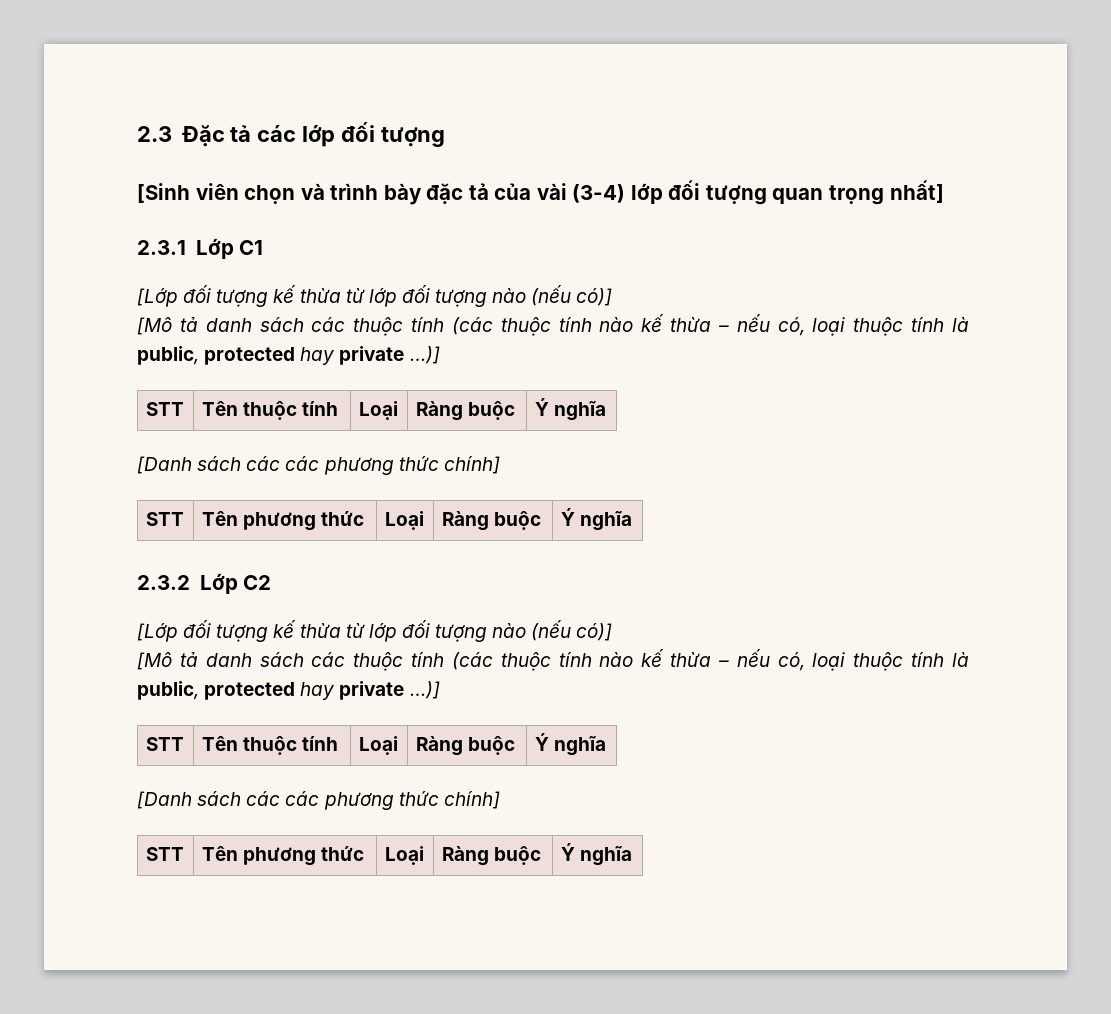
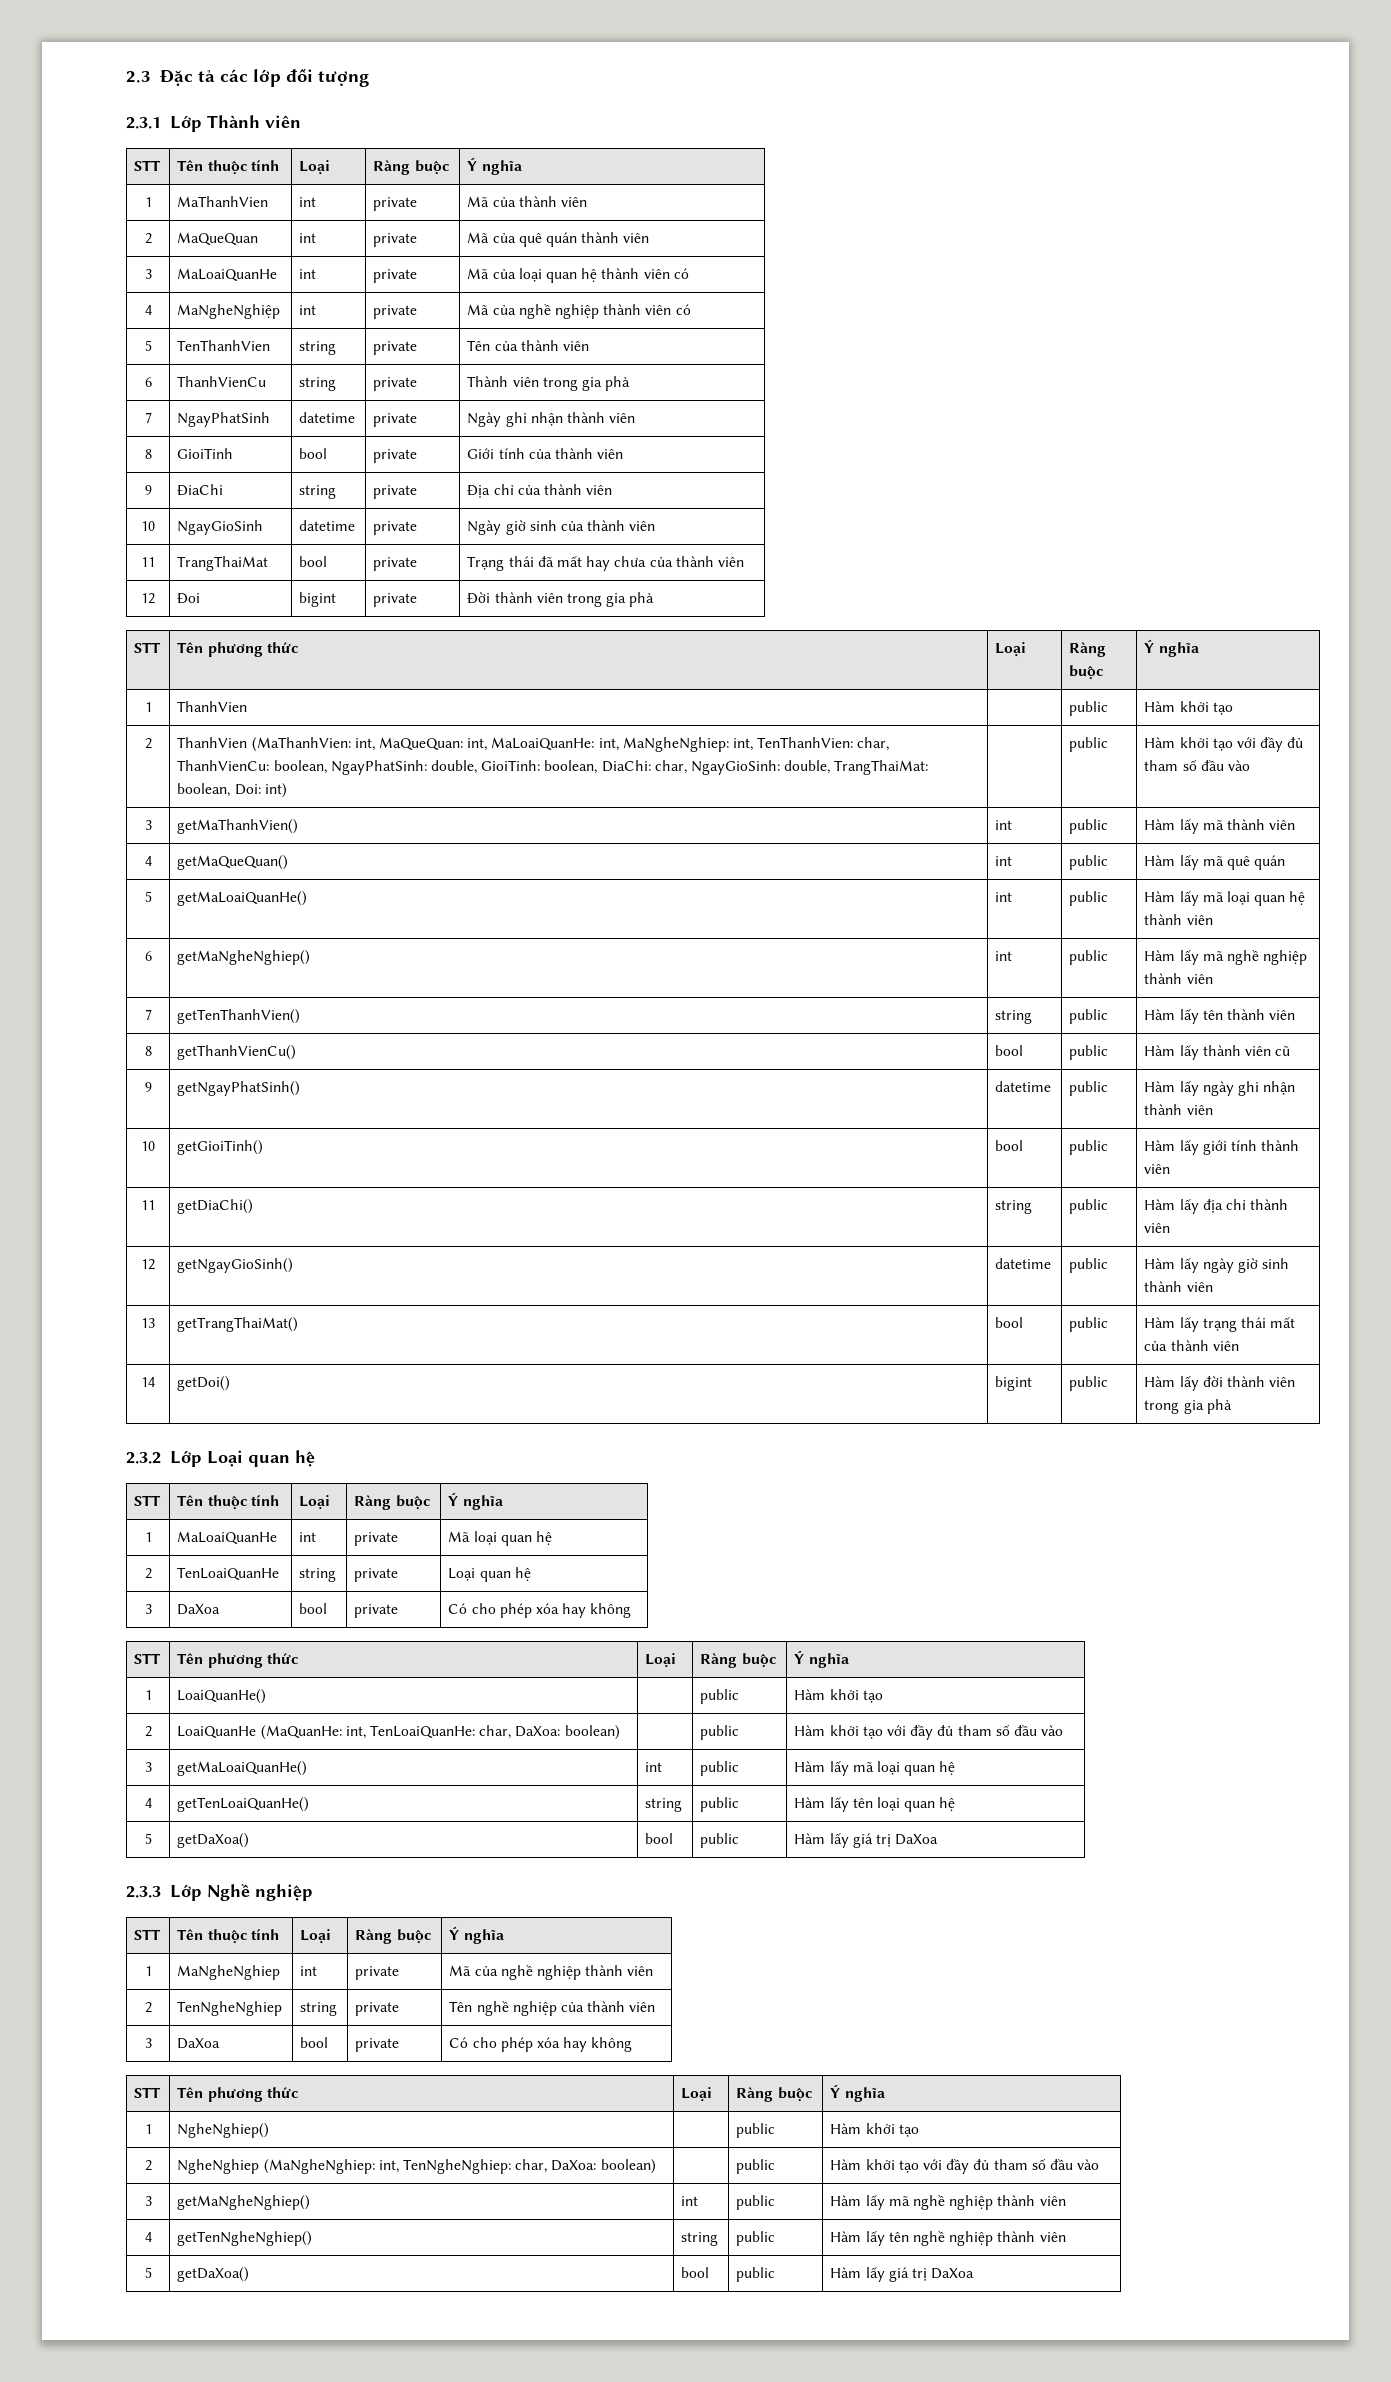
[137,180,944,205] [137,238,264,259] [137,285,613,307] [137,314,970,336] [137,346,440,365] [145,402,184,416] [201,401,338,420] [358,401,398,420] [415,401,515,421] [534,398,606,421] [137,456,500,475] [145,512,184,526] [201,511,364,531] [384,511,424,530] [441,511,541,531] [560,508,632,531] [137,573,272,594] [137,620,613,642] [137,649,970,671] [137,681,440,700] [145,737,184,751] [201,736,338,755] [358,736,398,755] [415,736,515,756] [534,733,606,756] [137,791,500,810] [145,847,184,861] [201,846,364,866] [384,846,424,865] [441,846,541,866] [560,843,632,866] [Sinh viên chọn và trình bày đặc tả của vài (3-4) lớp đối tượng quan trọng nhất] // 2.3.1 Lớp C1 // [Lớp đối tượng kế thừa từ lớp đối tượng nào (nếu có)] // [Mô tả danh sách các thuộc tính (các thuộc tính nào kế thừa – nếu có, loại thuộc tính là public, protected hay private …)] // STT | Tên thuộc tính | Loại | Ràng buộc | Ý nghĩa // [Danh sách các các phương thức chính] // STT | Tên phương thức | Loại | Ràng buộc | Ý nghĩa // 2.3.2 Lớp C2 // [Lớp đối tượng kế thừa từ lớp đối tượng nào (nếu có)] // [Mô tả danh sách các thuộc tính (các thuộc tính nào kế thừa – nếu có, loại thuộc tính là public, protected hay private …)] // STT | Tên thuộc tính | Loại | Ràng buộc | Ý nghĩa // [Danh sách các các phương thức chính] // STT | Tên phương thức | Loại | Ràng buộc | Ý nghĩa -> [126,115,301,132] [134,160,162,171] [177,160,279,175] [299,160,331,175] [373,160,449,175] [467,157,522,175] [144,197,152,207] [177,196,269,207] [299,197,317,207] [373,197,418,211] [467,196,587,207] [144,233,152,244] [177,232,259,246] [299,233,317,243] [373,233,418,247] [467,232,650,247] [144,269,152,279] [177,268,278,282] [299,269,317,279] [373,269,418,283] [467,268,689,283] [144,305,152,315] [177,304,281,319] [299,305,317,315] [373,305,418,319] [467,303,691,319] [144,340,152,351] [177,340,271,351] [299,341,337,355] [373,341,418,355] [467,340,589,351] [144,377,152,387] [177,376,267,387] [299,377,337,391] [373,377,418,391] [467,376,631,391] [144,412,152,423] [177,412,271,427] [299,412,356,423] [373,413,418,427] [467,412,636,427] [144,449,152,459] [177,448,234,459] [299,448,328,459] [373,449,418,463] [467,448,624,459] [144,485,152,495] [177,484,224,496] [299,485,337,499] [373,485,418,499] [467,484,613,498] [141,521,155,531] [177,520,264,535] [299,520,356,531] [373,521,418,535] [467,520,656,535] [141,557,155,567] [177,556,269,571] [299,556,328,567] [373,557,418,571] [467,555,744,571] [141,593,155,604] [177,593,201,604] [299,592,337,607] [373,593,418,607] [467,592,655,607] [134,642,162,653] [177,642,298,657] [995,642,1027,657] [1069,642,1107,657] [1069,665,1104,680] [1144,639,1199,657] [144,702,152,712] [177,701,248,712] [1069,701,1109,716] [1144,701,1233,715] [144,738,152,749] [177,737,890,752] [177,760,929,775] [177,783,287,798] [1069,737,1109,752] [1144,736,1304,752] [1144,759,1250,771] [144,820,152,830] [177,819,299,834] [995,820,1013,830] [1069,819,1109,834] [1144,818,1296,834] [144,856,152,866] [177,855,289,870] [995,856,1013,866] [1069,855,1109,870] [1144,854,1286,870] [144,891,152,902] [177,891,308,906] [995,892,1013,902] [1069,891,1109,906] [1144,890,1306,906] [1144,914,1213,925] [144,951,152,961] [177,950,311,965] [995,951,1013,961] [1069,950,1109,965] [1144,949,1308,965] [1144,973,1213,984] [144,1009,152,1020] [177,1009,301,1024] [995,1010,1033,1024] [1069,1009,1109,1024] [1144,1008,1296,1024] [144,1046,152,1056] [177,1045,297,1060] [995,1045,1024,1056] [1069,1045,1109,1060] [1144,1044,1291,1060] [144,1082,152,1092] [177,1081,301,1096] [995,1081,1052,1092] [1069,1081,1109,1096] [1144,1080,1296,1096] [1144,1104,1213,1115] [141,1141,155,1151] [177,1140,264,1155] [995,1140,1024,1151] [1069,1140,1109,1155] [1144,1139,1300,1155] [1144,1164,1171,1174] [141,1200,155,1210] [177,1199,254,1214] [995,1200,1033,1214] [1069,1199,1109,1214] [1144,1198,1289,1214] [1144,1223,1171,1233] [141,1259,155,1270] [177,1258,294,1273] [995,1258,1052,1269] [1069,1258,1109,1273] [1144,1257,1290,1273] [1144,1281,1213,1292] [141,1318,155,1328] [177,1317,299,1332] [995,1317,1024,1328] [1069,1317,1109,1332] [1144,1316,1296,1332] [1144,1340,1239,1351] [141,1377,155,1387] [177,1376,231,1391] [995,1376,1033,1391] [1069,1376,1109,1391] [1144,1375,1296,1391] [1144,1399,1232,1414] [126,1450,315,1467] [134,1495,162,1506] [177,1495,279,1510] [299,1495,331,1510] [354,1495,430,1510] [448,1492,503,1510] [144,1532,152,1542] [177,1531,278,1545] [299,1532,317,1542] [354,1532,399,1546] [448,1531,552,1546] [144,1568,152,1579] [177,1567,280,1581] [299,1568,337,1582] [354,1568,399,1582] [448,1567,531,1582] [144,1604,152,1614] [177,1604,221,1615] [299,1603,328,1614] [354,1604,399,1618] [448,1603,632,1618] [134,1653,162,1664] [177,1653,298,1668] [645,1653,677,1668] [700,1653,776,1668] [794,1650,849,1668] [144,1690,152,1700] [177,1689,267,1704] [700,1689,740,1704] [794,1689,883,1703] [144,1726,152,1737] [177,1725,620,1740] [700,1725,740,1740] [794,1724,1064,1740] [144,1762,152,1772] [177,1761,308,1776] [645,1762,663,1772] [700,1761,740,1776] [794,1760,956,1776] [144,1798,152,1808] [177,1797,310,1812] [645,1798,683,1812] [700,1797,740,1812] [794,1796,956,1812] [144,1833,152,1844] [177,1833,250,1848] [645,1833,674,1844] [700,1833,740,1848] [794,1832,939,1848] [126,1884,313,1901] [134,1929,162,1940] [177,1929,279,1944] [300,1929,332,1944] [355,1929,431,1944] [449,1926,504,1944] [144,1966,152,1976] [177,1965,281,1980] [300,1966,318,1976] [355,1966,400,1980] [449,1964,654,1980] [144,2002,152,2013] [177,2001,283,2016] [300,2002,338,2016] [355,2002,400,2016] [449,2000,656,2016] [144,2038,152,2048] [177,2038,221,2049] [300,2037,329,2048] [355,2038,400,2052] [449,2037,633,2052] [134,2087,162,2098] [177,2087,298,2102] [681,2087,713,2102] [736,2087,812,2102] [830,2084,885,2102] [144,2124,152,2134] [177,2123,270,2138] [736,2123,776,2138] [830,2123,919,2137] [144,2160,152,2171] [177,2159,656,2174] [736,2159,776,2174] [830,2158,1100,2174] [144,2196,152,2206] [177,2195,311,2210] [681,2196,699,2206] [736,2195,776,2210] [830,2194,1066,2210] [144,2232,152,2242] [177,2231,313,2246] [681,2232,719,2246] [736,2231,776,2246] [830,2230,1066,2246] [144,2267,152,2278] [177,2267,250,2282] [681,2267,710,2278] [736,2267,776,2282] [830,2266,975,2282] 2.3.1 Lớp Thành viên // STT | Tên thuộc tính | Loại | Ràng buộc | Ý nghĩa // 1 | MaThanhVien | int | private | Mã của thành viên // 2 | MaQueQuan | int | private | Mã của quê quán thành viên // 3 | MaLoaiQuanHe | int | private | Mã của loại quan hệ thành viên có // 4 | MaNgheNghiệp | int | private | Mã của nghề nghiệp thành viên có // 5 | TenThanhVien | string | private | Tên của thành viên // 6 | ThanhVienCu | string | private | Thành viên trong gia phả // 7 | NgayPhatSinh | datetime | private | Ngày ghi nhận thành viên // 8 | GioiTinh | bool | private | Giới tính của thành viên // 9 | ĐiaChi | string | private | Địa chỉ của thành viên // 10 | NgayGioSinh | datetime | private | Ngày giờ sinh của thành viên // 11 | TrangThaiMat | bool | private | Trạng thái đã mất hay chưa của thành viên // 12 | Đoi | bigint | private | Đời thành viên trong gia phả // STT | Tên phương thức | Loại | Ràng buộc | Ý nghĩa // 1 | ThanhVien | | public | Hàm khởi tạo // 2 | ThanhVien (MaThanhVien: int, MaQueQuan: int, MaLoaiQuanHe: int, MaNgheNghiep: int, TenThanhVien: char, ThanhVienCu: boolean, NgayPhatSinh: double, GioiTinh: boolean, DiaChi: char, NgayGioSinh: double, TrangThaiMat: boolean, Doi: int) | | public | Hàm khởi tạo với đầy đủ tham số đầu vào // 3 | getMaThanhVien() | int | public | Hàm lấy mã thành viên // 4 | getMaQueQuan() | int | public | Hàm lấy mã quê quán // 5 | getMaLoaiQuanHe() | int | public | Hàm lấy mã loại quan hệ thành viên // 6 | getMaNgheNghiep() | int | public | Hàm lấy mã nghề nghiệp thành viên // 7 | getTenThanhVien() | string | public | Hàm lấy tên thành viên // 8 | getThanhVienCu() | bool | public | Hàm lấy thành viên cũ // 9 | getNgayPhatSinh() | datetime | public | Hàm lấy ngày ghi nhận thành viên // 10 | getGioiTinh() | bool | public | Hàm lấy giới tính thành viên // 11 | getDiaChi() | string | public | Hàm lấy địa chỉ thành viên // 12 | getNgayGioSinh() | datetime | public | Hàm lấy ngày giờ sinh thành viên // 13 | getTrangThaiMat() | bool | public | Hàm lấy trạng thái mất của thành viên // 14 | getDoi() | bigint | public | Hàm lấy đời thành viên trong gia phả // 2.3.2 Lớp Loại quan hệ // STT | Tên thuộc tính | Loại | Ràng buộc | Ý nghĩa // 1 | MaLoaiQuanHe | int | private | Mã loại quan hệ // 2 | TenLoaiQuanHe | string | private | Loại quan hệ // 3 | DaXoa | bool | private | Có cho phép xóa hay không // STT | Tên phương thức | Loại | Ràng buộc | Ý nghĩa // 1 | LoaiQuanHe() | | public | Hàm khởi tạo // 2 | LoaiQuanHe (MaQuanHe: int, TenLoaiQuanHe: char, DaXoa: boolean) | | public | Hàm khởi tạo với đầy đủ tham số đầu vào // 3 | getMaLoaiQuanHe() | int | public | Hàm lấy mã loại quan hệ // 4 | getTenLoaiQuanHe() | string | public | Hàm lấy tên loại quan hệ // 5 | getDaXoa() | bool | public | Hàm lấy giá trị DaXoa // 2.3.3 Lớp Nghề nghiệp // STT | Tên thuộc tính | Loại | Ràng buộc | Ý nghĩa // 1 | MaNgheNghiep | int | private | Mã của nghề nghiệp thành viên // 2 | TenNgheNghiep | string | private | Tên nghề nghiệp của thành viên // 3 | DaXoa | bool | private | Có cho phép xóa hay không // STT | Tên phương thức | Loại | Ràng buộc | Ý nghĩa // 1 | NgheNghiep() | | public | Hàm khởi tạo // 2 | NgheNghiep (MaNgheNghiep: int, TenNgheNghiep: char, DaXoa: boolean) | | public | Hàm khởi tạo với đầy đủ tham số đầu vào // 3 | getMaNgheNghiep() | int | public | Hàm lấy mã nghề nghiệp thành viên // 4 | getTenNgheNghiep() | string | public | Hàm lấy tên nghề nghiệp thành viên // 5 | getDaXoa() | bool | public | Hàm lấy giá trị DaXoa

